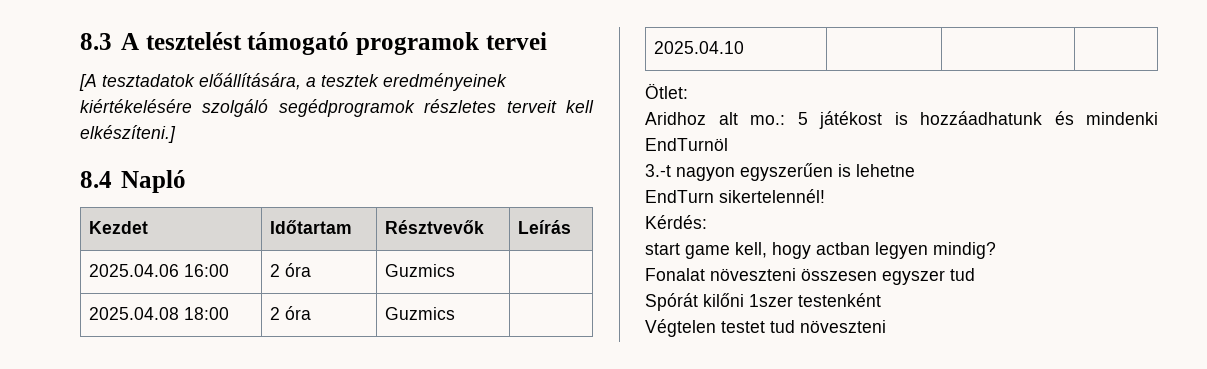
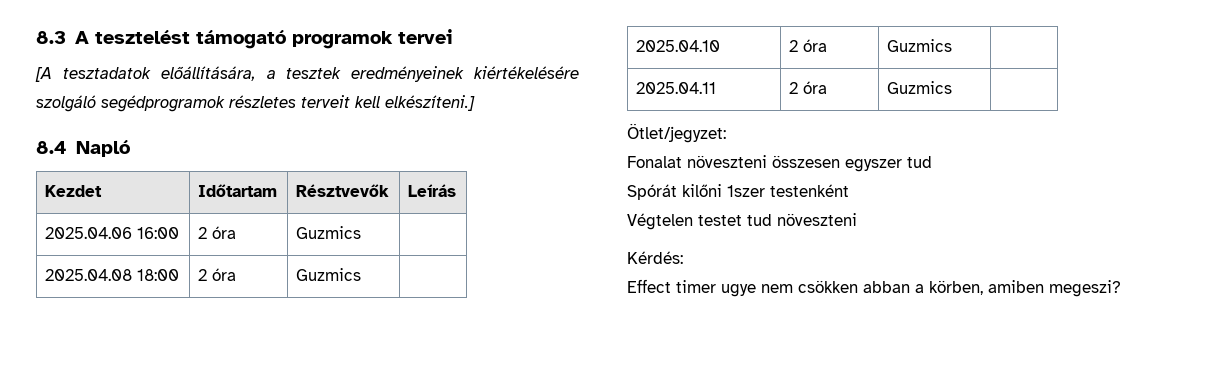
[645,83,688,99] [645,111,1158,129] [645,138,728,151] [645,163,915,181] [645,189,825,203] [645,215,707,229] [645,242,996,259] | | // Ötlet: // Aridhoz alt mo.: 5 játékost is hozzáadhatunk és mindenki EndTurnöl // 3.-t nagyon egyszerűen is lehetne // EndTurn sikertelennél! // Kérdés: // start game kell, hogy actban legyen mindig? -> [788,39,827,52] [886,39,952,52] [635,82,716,94] [788,81,827,94] [886,81,952,94] [627,123,726,143] 2 óra | Guzmics | // 2025.04.11 | 2 óra | Guzmics | // Ötlet/jegyzet:
(886, 326) none -> [627,251,683,264] [627,279,1121,297] // Kérdés: // Effect timer ugye nem csökken abban a körben, amiben megeszi?

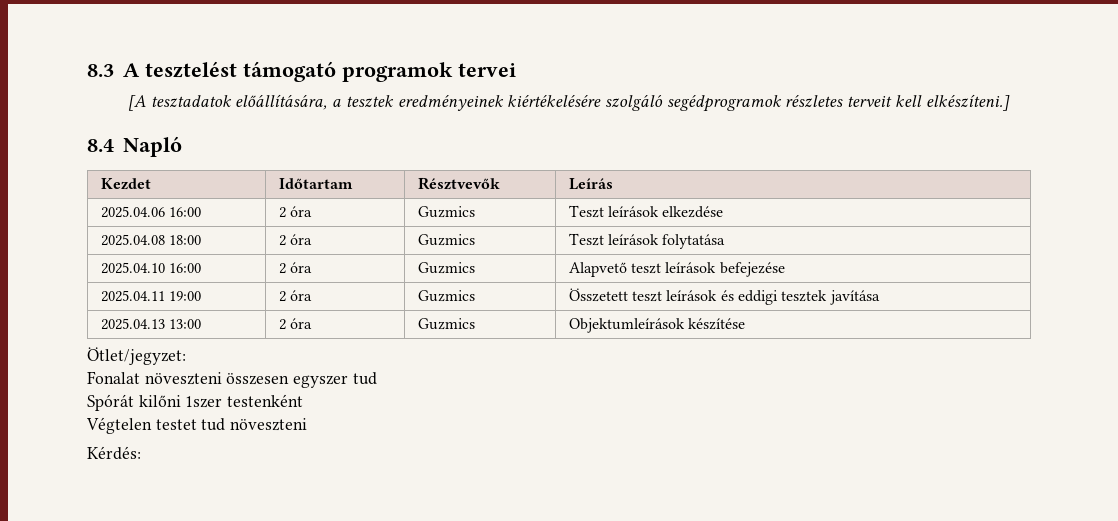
(361, 232) none -> [568,205,724,218] Teszt leírások elkezdése
(361, 274) none -> [568,233,726,249] Teszt leírások folytatása
[788,39,827,52] [886,39,952,52] | 2 óra | Guzmics | -> [168,263,201,273] [278,262,312,274] [417,262,475,274] [568,262,785,277] 16:00 | 2 óra | Guzmics | Alapvető teszt leírások befejezése
[788,81,827,94] [886,81,952,94] | 2 óra | Guzmics | -> [168,291,201,301] [278,290,312,302] [417,290,475,302] [568,288,880,305] [100,318,201,330] [278,318,312,330] [417,318,475,330] [568,318,745,333] 19:00 | 2 óra | Guzmics | Összetett teszt leírások és eddigi tesztek javítása // 2025.04.13 13:00 | 2 óra | Guzmics | Objektumleírások készítése
[627,279,1121,297] // Effect timer ugye nem csökken abban a körben, amiben megeszi? -> (141, 453) none

